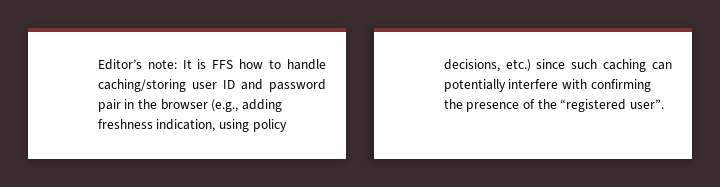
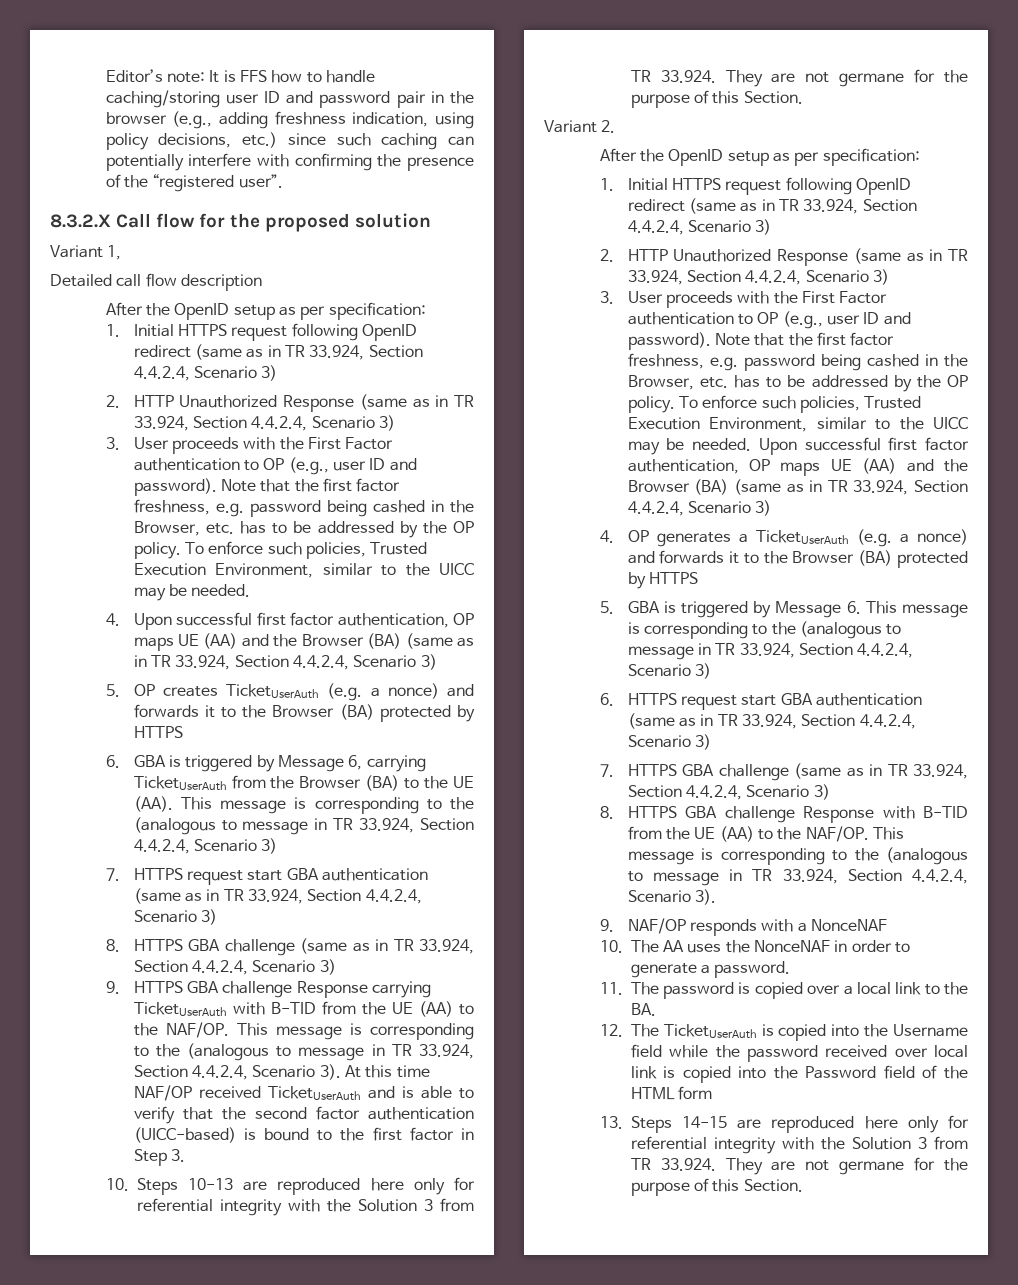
(664, 104) none -> [50,213,431,232] [50,245,122,260] [50,273,262,291] [105,302,426,320] [105,323,417,341] [133,344,423,360] [133,365,278,381] [105,394,474,412] [133,415,395,431] [105,437,394,454] [133,457,417,475] [133,478,401,496] [133,499,474,517] [133,521,474,538] [133,541,428,559] [133,563,474,578] [133,584,251,601] [105,612,475,630] [133,633,475,651] [133,654,437,670] [105,683,474,701] [133,704,475,722] [133,726,183,738] [105,755,426,772] [133,775,474,791] [133,796,474,814] [133,817,475,835] [133,838,278,854] [105,868,428,885] [133,888,422,904] [133,909,217,925] [105,938,474,956] [133,959,336,975] [105,981,431,998] [133,1001,475,1017] [133,1022,475,1040] [133,1043,474,1061] [133,1064,430,1080] [133,1085,474,1101] [133,1106,474,1124] [133,1127,474,1143] [133,1149,185,1166] [105,1177,476,1195] [136,1198,474,1216] [630,69,968,87] [630,90,803,108] [544,120,616,133] [599,148,920,166] [599,177,911,195] [627,198,917,214] [627,219,772,235] [599,248,968,266] [627,269,889,285] [599,291,888,308] [627,311,911,329] [627,332,895,350] [627,353,968,371] [627,375,968,392] [627,395,922,413] [627,417,968,432] [627,437,969,455] [627,458,969,476] [627,479,969,495] [627,500,772,516] [599,529,968,547] [627,550,968,568] [627,572,698,589] [599,601,968,618] [627,621,902,639] [627,643,914,660] [627,663,711,679] [599,693,922,710] [627,713,916,729] [627,734,711,750] [599,763,968,781] [627,784,830,800] [599,806,968,823] [627,826,904,842] [627,847,968,865] [627,869,968,886] [627,889,716,905] [599,918,887,936] [599,940,911,953] [630,961,791,978] [599,982,968,999] [630,1003,656,1016] [599,1024,969,1041] [630,1044,969,1062] [630,1065,968,1083] [630,1086,713,1100] [599,1115,969,1133] [630,1136,968,1154] [630,1157,968,1175] [630,1178,803,1196] // 8.3.2.X Call flow for the proposed solution // Variant 1, // Detailed call flow description // After the OpenID setup as per specification: // 1. Initial HTTPS request following OpenID redirect (same as in TR 33.924, Section 4.4.2.4, Scenario 3) // 2. HTTP Unauthorized Response (same as in TR 33.924, Section 4.4.2.4, Scenario 3) // 3. User proceeds with the First Factor authentication to OP (e.g., user ID and password). Note that the first factor freshness, e.g. password being cashed in the Browser, etc. has to be addressed by the OP policy. To enforce such policies, Trusted Execution Environment, similar to the UICC may be needed. // 4. Upon successful first factor authentication, OP maps UE (AA) and the Browser (BA) (same as in TR 33.924, Section 4.4.2.4, Scenario 3) // 5. OP creates TicketUserAuth (e.g. a nonce) and forwards it to the Browser (BA) protected by HTTPS // 6. GBA is triggered by Message 6, carrying TicketUserAuth from the Browser (BA) to the UE (AA). This message is corresponding to the (analogous to message in TR 33.924, Section 4.4.2.4, Scenario 3) // 7. HTTPS request start GBA authentication (same as in TR 33.924, Section 4.4.2.4, Scenario 3) // 8. HTTPS GBA challenge (same as in TR 33.924, Section 4.4.2.4, Scenario 3) // 9. HTTPS GBA challenge Response carrying TicketUserAuth with B-TID from the UE (AA) to the NAF/OP. This message is corresponding to the (analogous to message in TR 33.924, Section 4.4.2.4, Scenario 3). At this time NAF/OP received TicketUserAuth and is able to verify that the second factor authentication (UICC-based) is bound to the first factor in Step 3. // 10. Steps 10-13 are reproduced here only for referential integrity with the Solution 3 from TR 33.924. They are not germane for the purpose of this Section. // Variant 2. // After the OpenID setup as per specification: // 1. Initial HTTPS request following OpenID redirect (same as in TR 33.924, Section 4.4.2.4, Scenario 3) // 2. HTTP Unauthorized Response (same as in TR 33.924, Section 4.4.2.4, Scenario 3) // 3. User proceeds with the First Factor authentication to OP (e.g., user ID and password). Note that the first factor freshness, e.g. password being cashed in the Browser, etc. has to be addressed by the OP policy. To enforce such policies, Trusted Execution Environment, similar to the UICC may be needed. Upon successful first factor authentication, OP maps UE (AA) and the Browser (BA) (same as in TR 33.924, Section 4.4.2.4, Scenario 3) // 4. OP generates a TicketUserAuth (e.g. a nonce) and forwards it to the Browser (BA) protected by HTTPS // 5. GBA is triggered by Message 6. This message is corresponding to the (analogous to message in TR 33.924, Section 4.4.2.4, Scenario 3) // 6. HTTPS request start GBA authentication (same as in TR 33.924, Section 4.4.2.4, Scenario 3) // 7. HTTPS GBA challenge (same as in TR 33.924, Section 4.4.2.4, Scenario 3) // 8. HTTPS GBA challenge Response with B-TID from the UE (AA) to the NAF/OP. This message is corresponding to the (analogous to message in TR 33.924, Section 4.4.2.4, Scenario 3). // 9. NAF/OP responds with a NonceNAF // 10. The AA uses the NonceNAF in order to generate a password. // 11. The password is copied over a local link to the BA. // 12. The TicketUserAuth is copied into the Username field while the password received over local link is copied into the Password field of the HTML form // 13. Steps 14-15 are reproduced here only for referential integrity with the Solution 3 from TR 33.924. They are not germane for the purpose of this Section.

